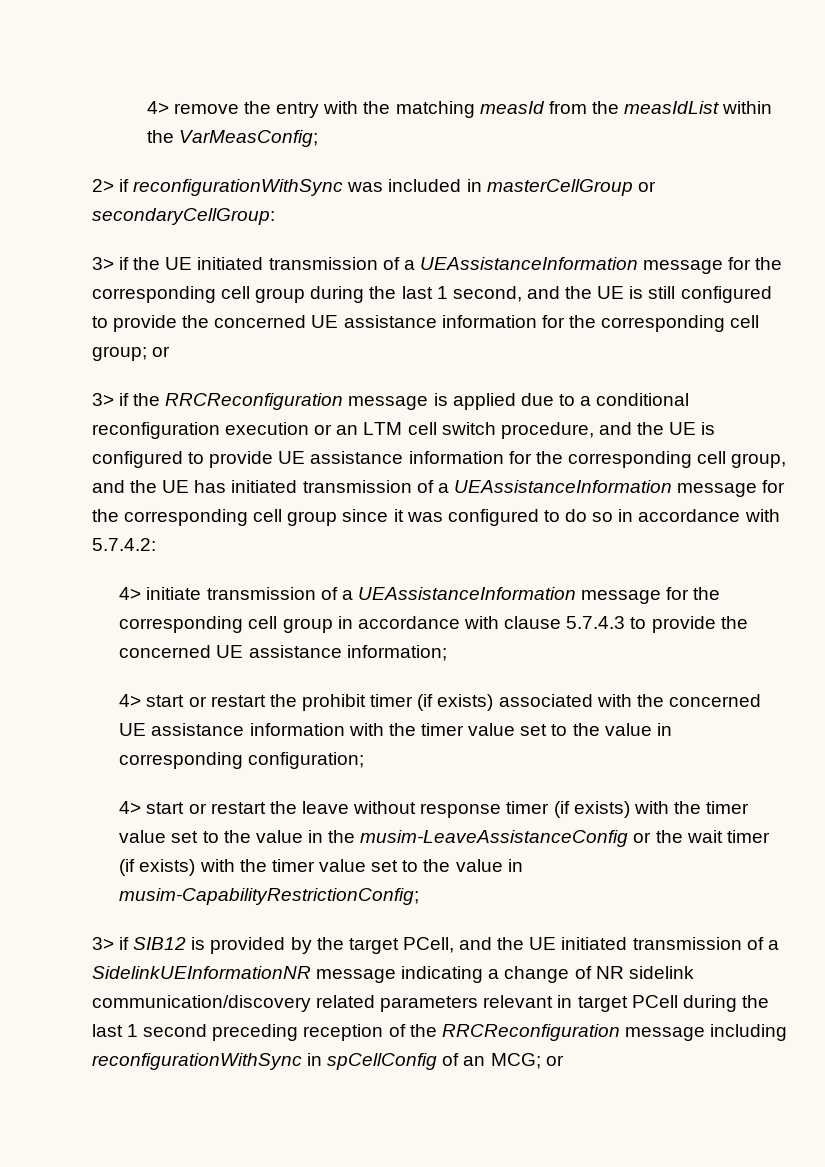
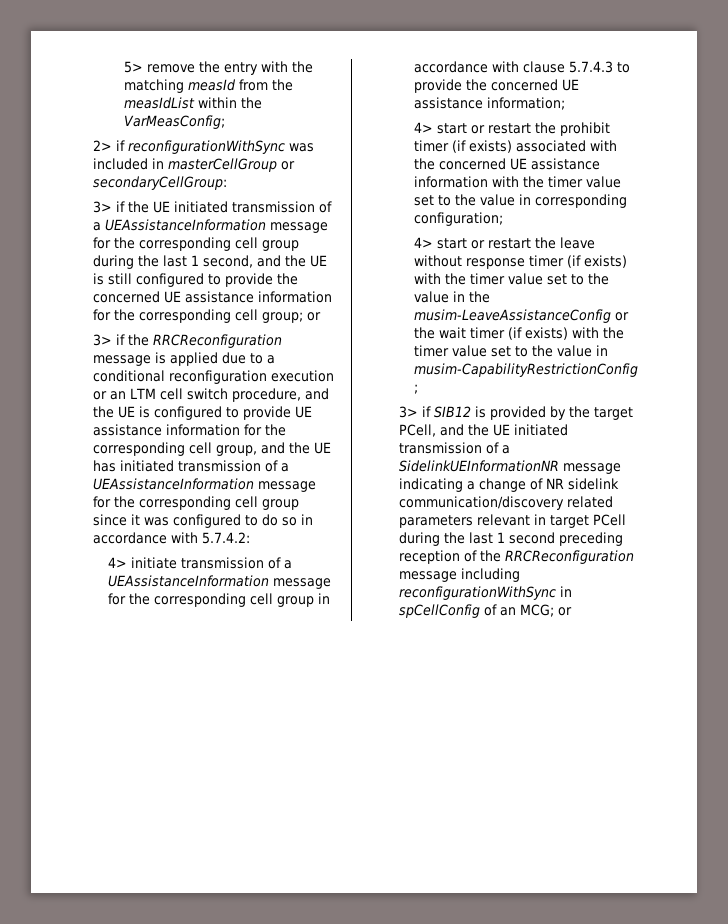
[146,101,169,114] 4> -> [124,61,144,73] 5>

